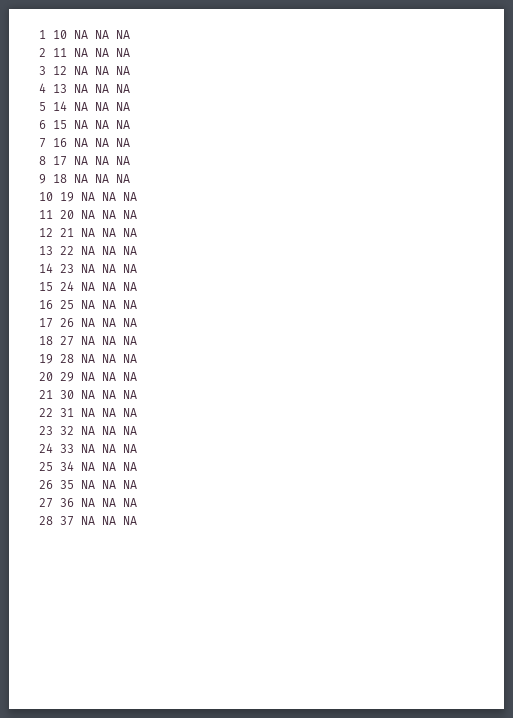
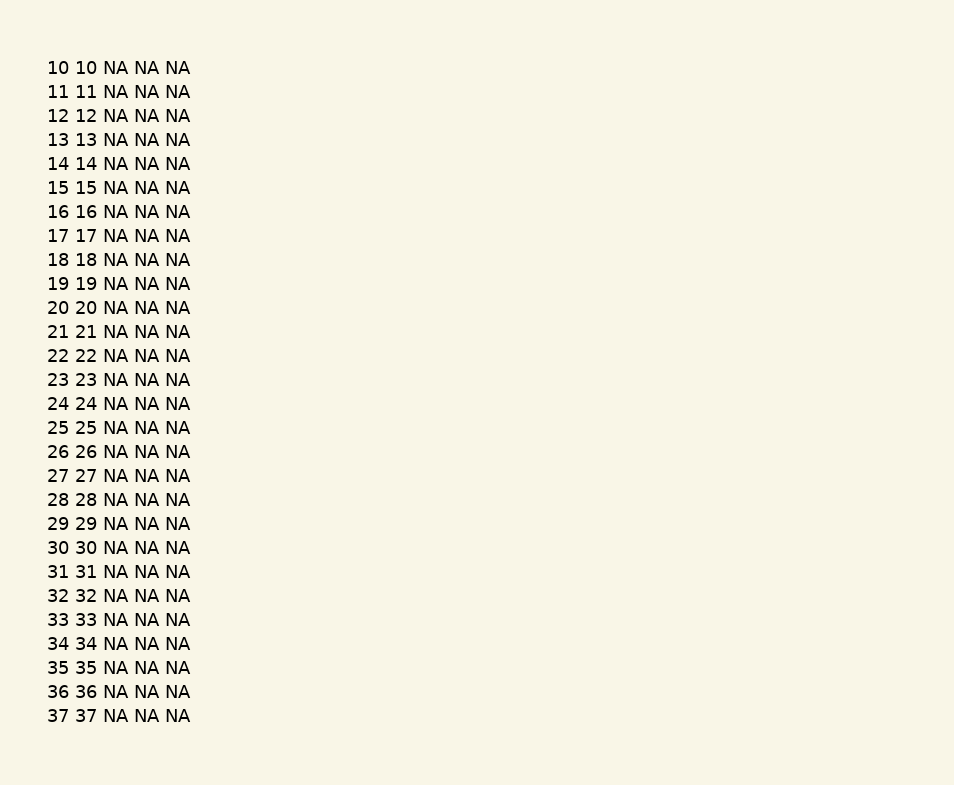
[39,30,46,39] 1 -> [47,61,69,74] 10
[39,48,46,57] 2 -> [47,85,69,98] 11
[39,66,46,75] 3 -> [47,109,69,122] 12
[39,83,46,93] 4 -> [47,133,69,146] 13
[39,102,46,111] 5 -> [47,157,69,170] 14
[39,120,46,129] 6 -> [47,181,69,194] 15
[39,138,46,148] 7 -> [47,205,69,218] 16
[39,156,46,165] 8 -> [47,229,69,242] 17
[39,174,46,184] 9 -> [47,253,69,266] 18
[39,192,53,201] 10 -> [47,277,69,290] 19
[39,210,53,219] 11 -> [47,301,69,314] 20
[39,228,53,237] 12 -> [47,325,69,338] 21
[39,246,53,255] 13 -> [47,349,69,362] 22
[39,263,53,273] 14 -> [47,373,69,386] 23
[39,282,53,291] 15 -> [47,397,69,410] 24
[39,300,53,309] 16 -> [47,421,69,434] 25
[39,318,53,328] 17 -> [47,445,69,458] 26
[39,336,53,345] 18 -> [47,469,69,482] 27
[39,354,53,364] 19 -> [47,493,69,506] 28
[39,372,53,381] 20 -> [47,517,69,530] 29
[39,390,53,399] 21 -> [47,541,69,554] 30
[39,408,53,417] 22 -> [47,565,69,578] 31
[39,426,53,435] 23 -> [47,589,69,602] 32
[39,443,53,453] 24 -> [47,613,69,626] 33
[39,462,53,471] 25 -> [47,637,69,650] 34
[39,480,53,489] 26 -> [47,661,69,674] 35
[39,498,53,508] 27 -> [47,685,69,698] 36
[39,516,53,525] 28 -> [47,709,69,722] 37

